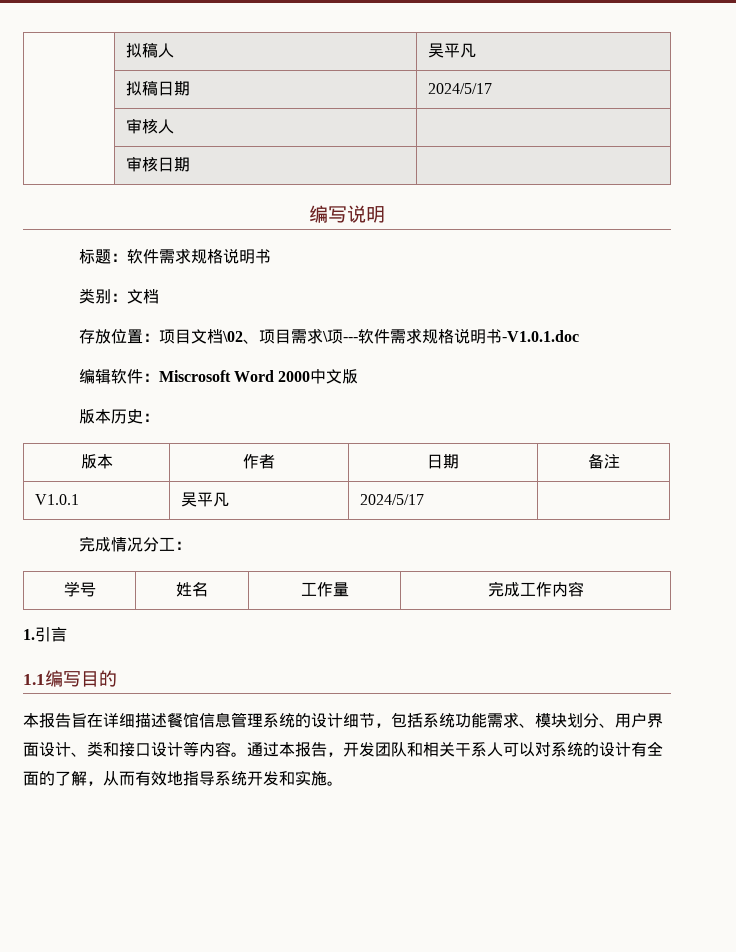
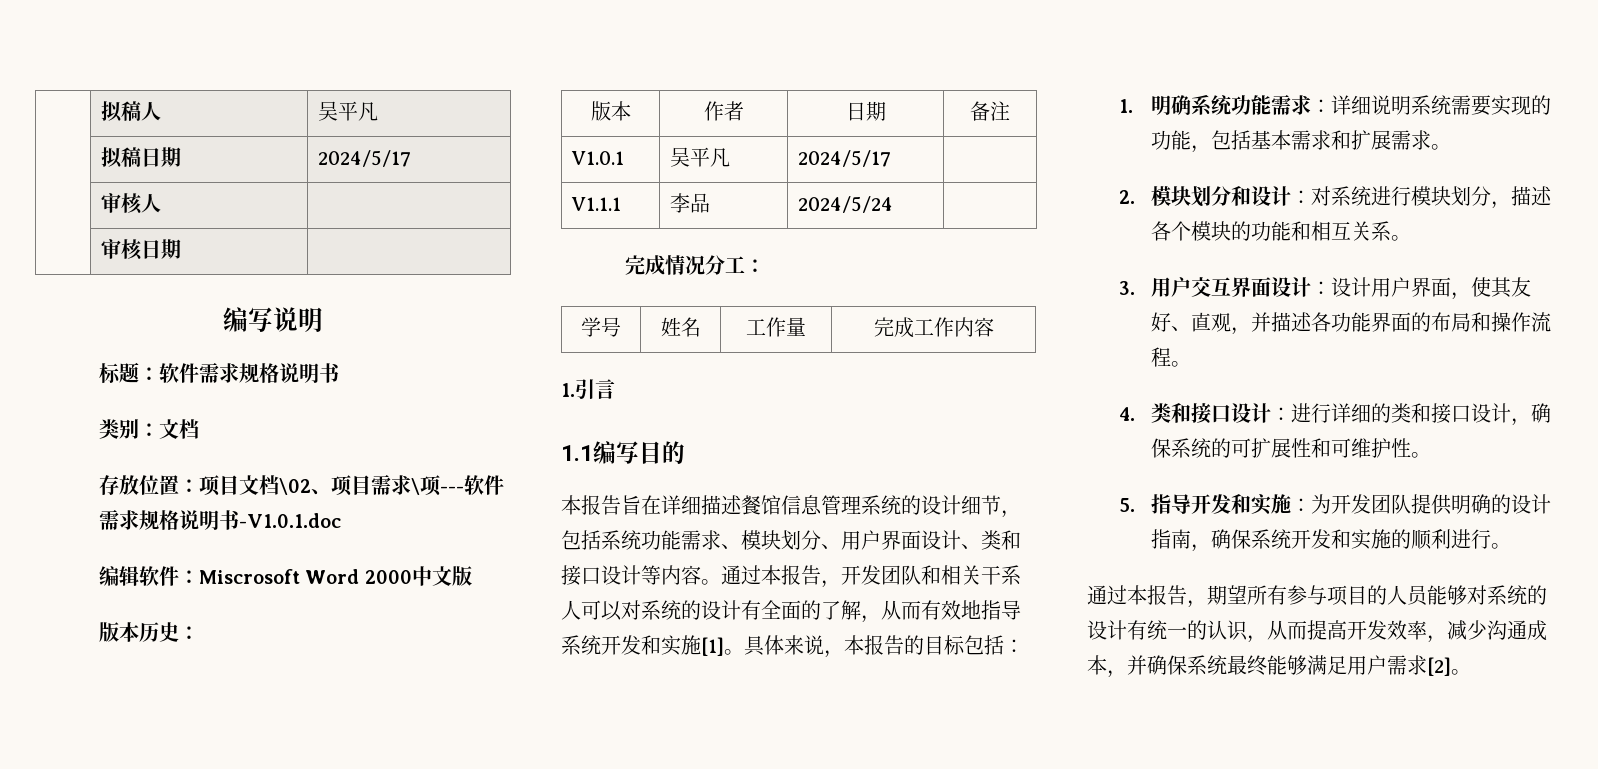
(424, 499) none -> [570,197,621,211] [669,193,710,213] [797,196,893,213] // V1.1.1 | 李品 | 2024/5/24 |
(327, 778) none -> [701,635,1024,658] [1118,94,1551,116] [1150,130,1451,153] [1118,186,1552,209] [1150,221,1411,241] [1118,277,1531,300] [1150,312,1551,335] [1150,347,1191,367] [1118,403,1551,426] [1150,438,1431,458] [1118,494,1551,515] [1150,529,1511,552] [1087,585,1547,608] [1087,620,1547,643] [1087,655,1451,678] [1]。具体来说，本报告的目标包括： // 1.明确系统功能需求：详细说明系统需要实现的功能，包括基本需求和扩展需求。 // 2.模块划分和设计：对系统进行模块划分，描述各个模块的功能和相互关系。 // 3.用户交互界面设计：设计用户界面，使其友好、直观，并描述各功能界面的布局和操作流程。 // 4.类和接口设计：进行详细的类和接口设计，确保系统的可扩展性和可维护性。 // 5.指导开发和实施：为开发团队提供明确的设计指南，确保系统开发和实施的顺利进行。 // 通过本报告，期望所有参与项目的人员能够对系统的设计有统一的认识，从而提高开发效率，减少沟通成本，并确保系统最终能够满足用户需求[2]

